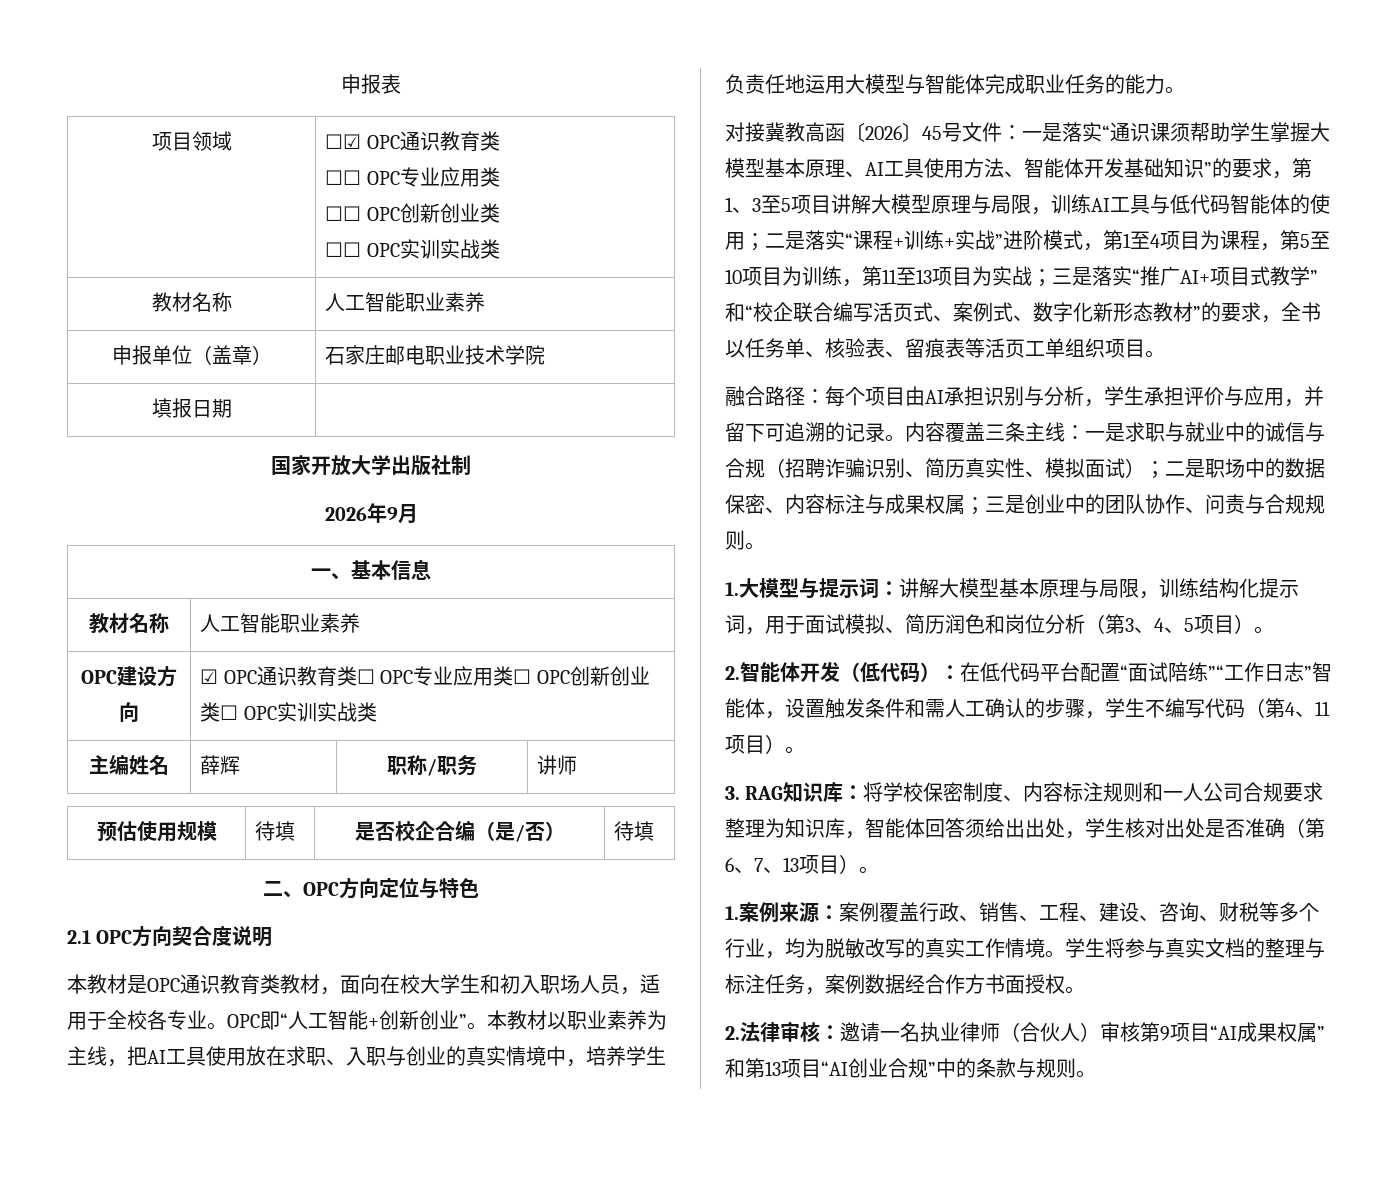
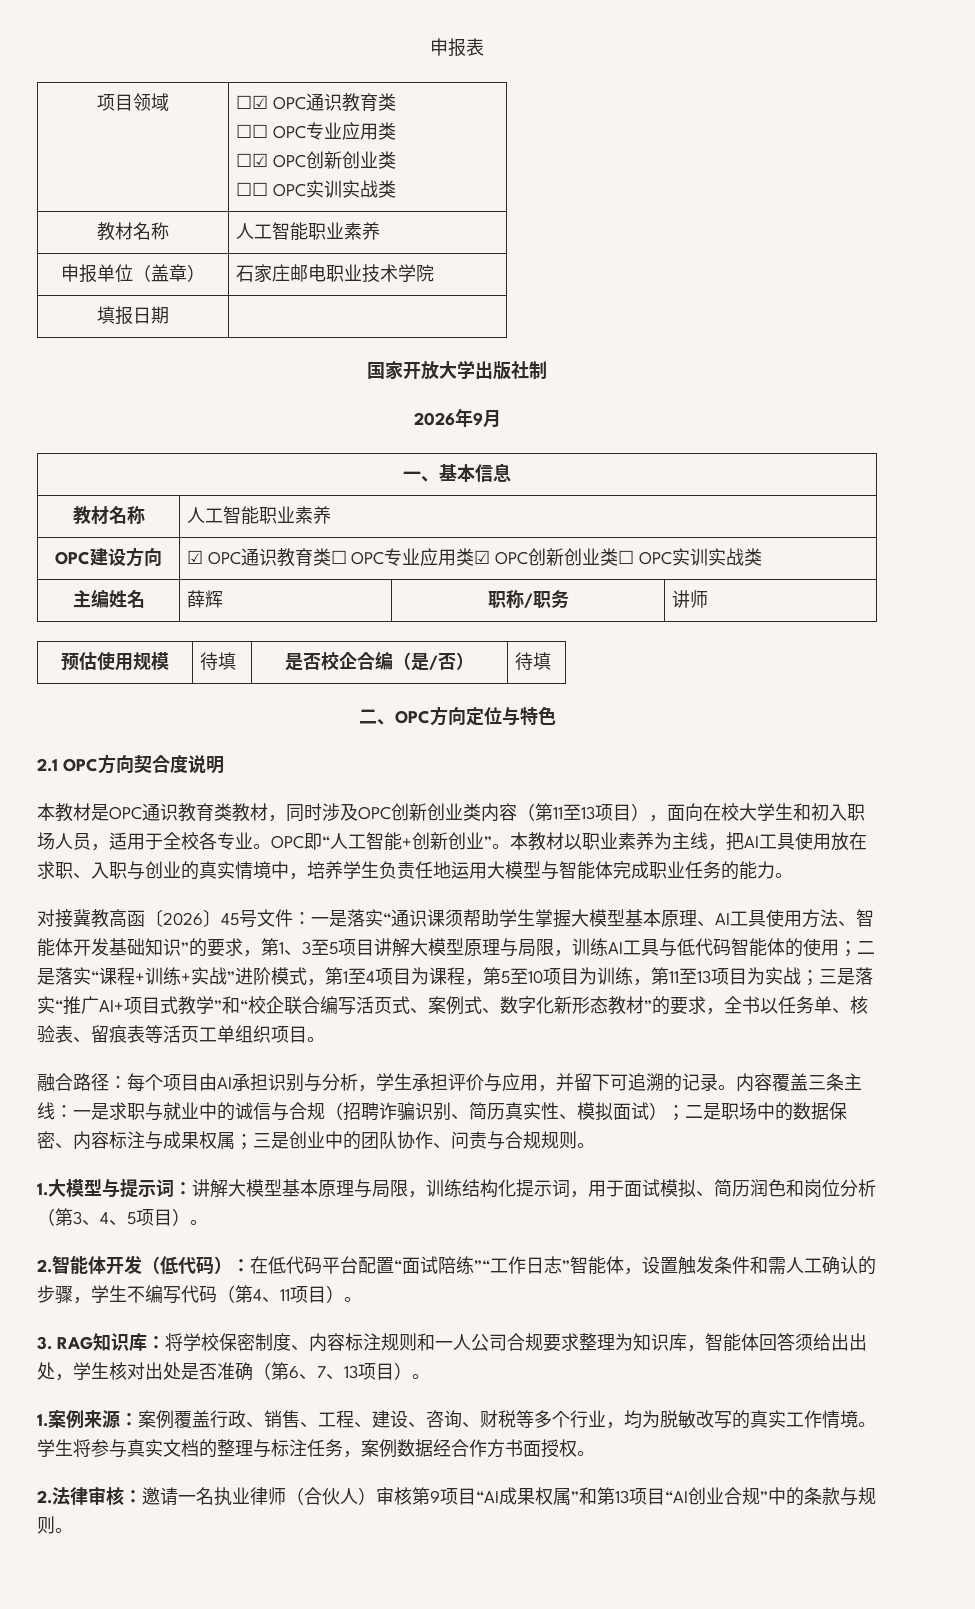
[325,206,362,221] ☐☐ -> [235,153,268,167] ☐☑
[513,669,532,684] ☐ -> [474,550,491,564] ☑
(340, 991) none -> [286,803,667,822] 同时涉及OPC创新创业类内容（第11至13项目），

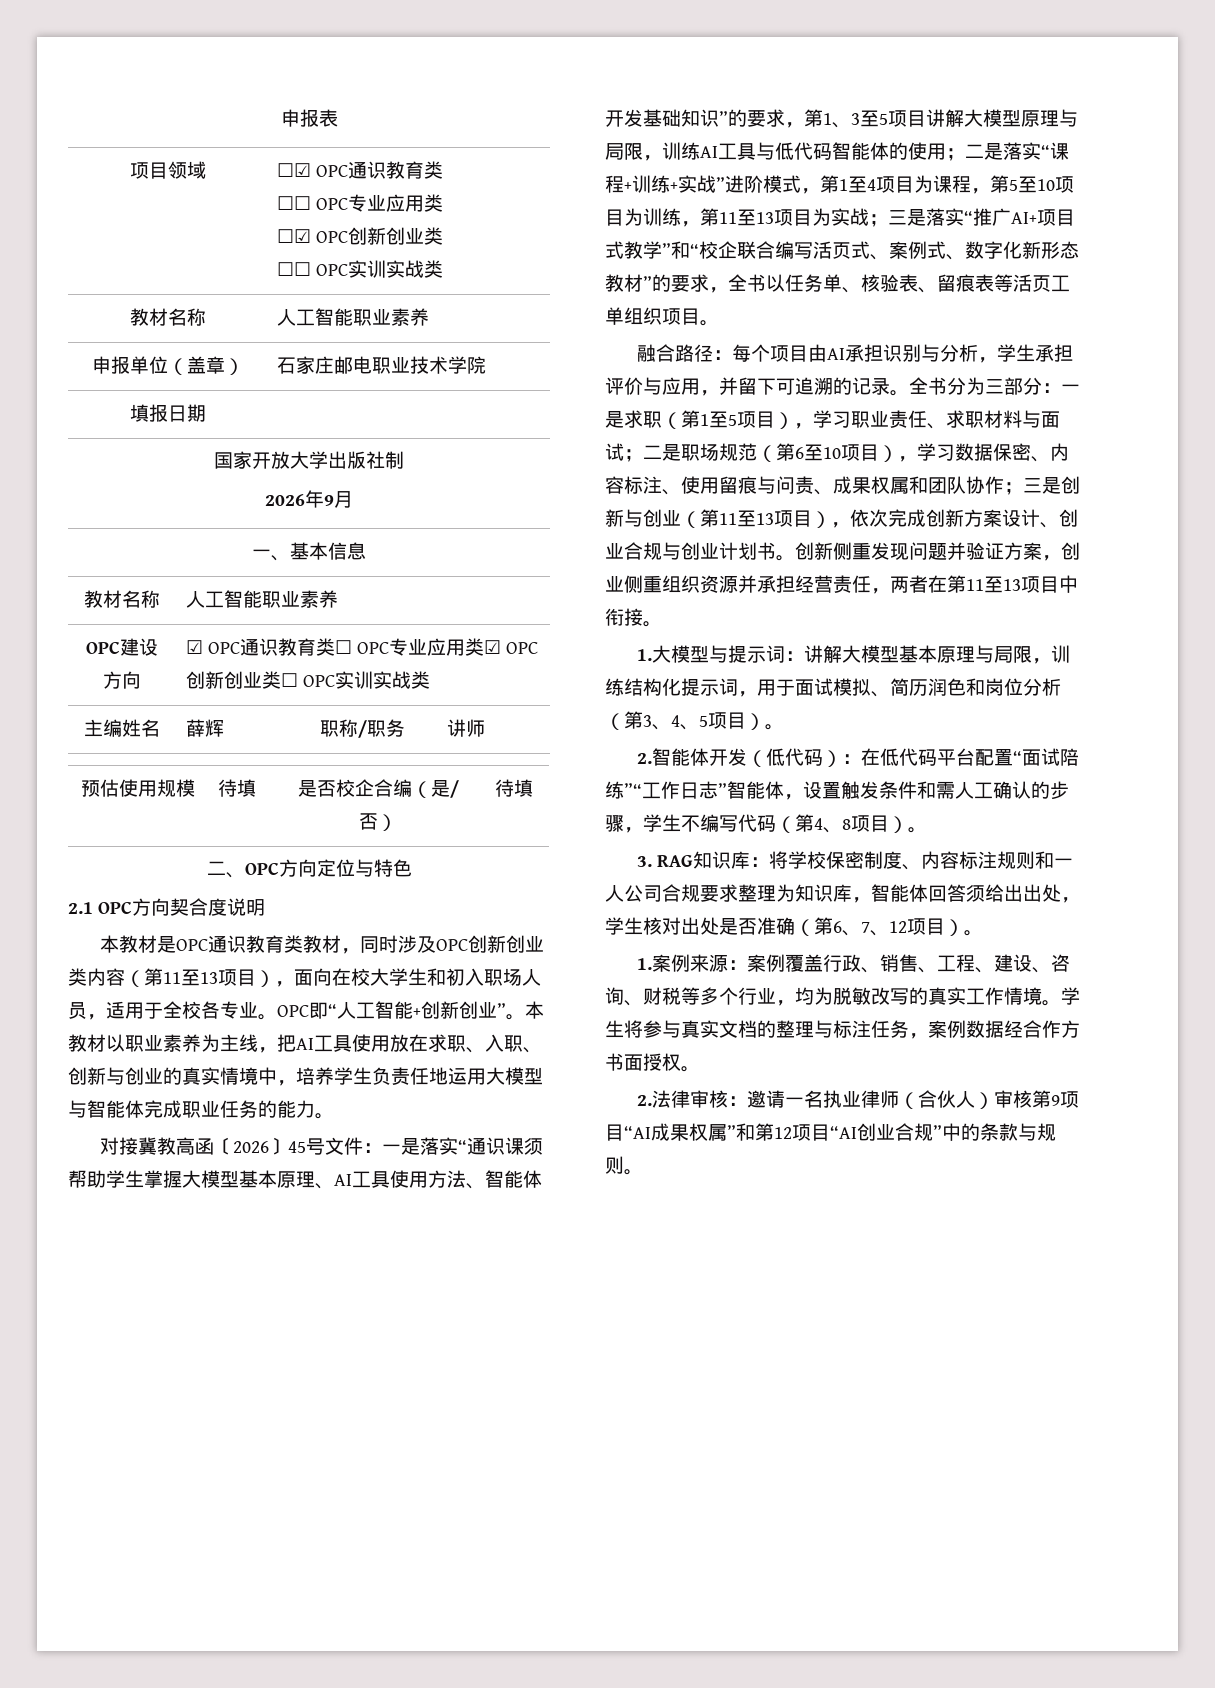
(127, 870) none -> [523,1047,542,1053] [68,1067,106,1085] 、创新
[736,1073,862,1092] [37,1102,793,1121] 内容覆盖三条主线：一是求职与就业中的诚信与合规（招聘诈骗识别、简历真实性、模拟面试）；二是职场中的 -> [909,377,1080,395] [605,410,1060,429] [605,443,955,462] 全书分为三部分：一是求职（第1至5项目），学习职业责任、求职材料与面试；二是职场规范（第6至10项目），学习
[145,1131,577,1150] 与成果权属；三是创业中的团队协作、问责与合规规则 -> [662,476,1080,495] [605,509,1078,528] [605,542,1080,561] [605,575,1078,594] [605,608,643,626] 、使用留痕与问责、成果权属和团队协作；三是创新与创业（第11至13项目），依次完成创新方案设计、创业合规与创业计划书。创新侧重发现问题并验证方案，创业侧重组织资源并承担经营责任，两者在第11至13项目中衔接
[280,1289,290,1301] 11 -> [842,819,851,830] 8
[344,1365,358,1379] 13 -> [889,921,907,933] 12
[615,1490,629,1504] 13 -> [774,1127,792,1139] 12

